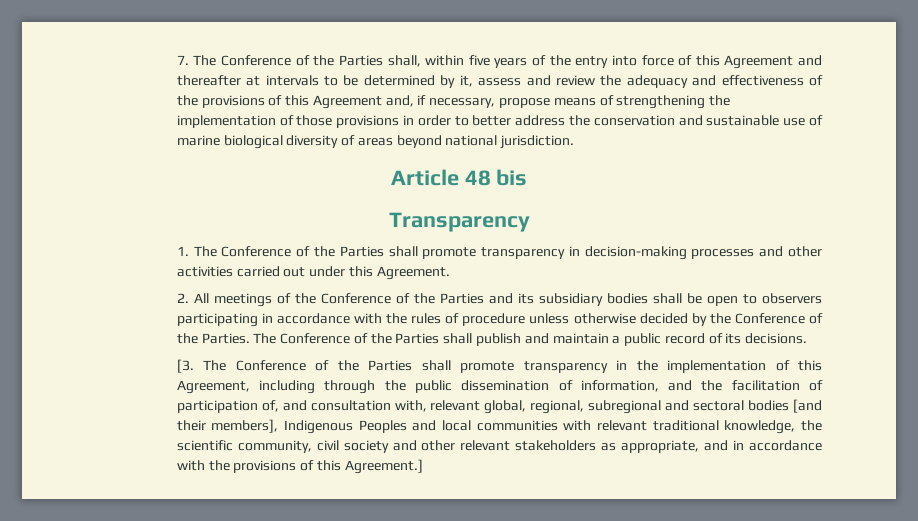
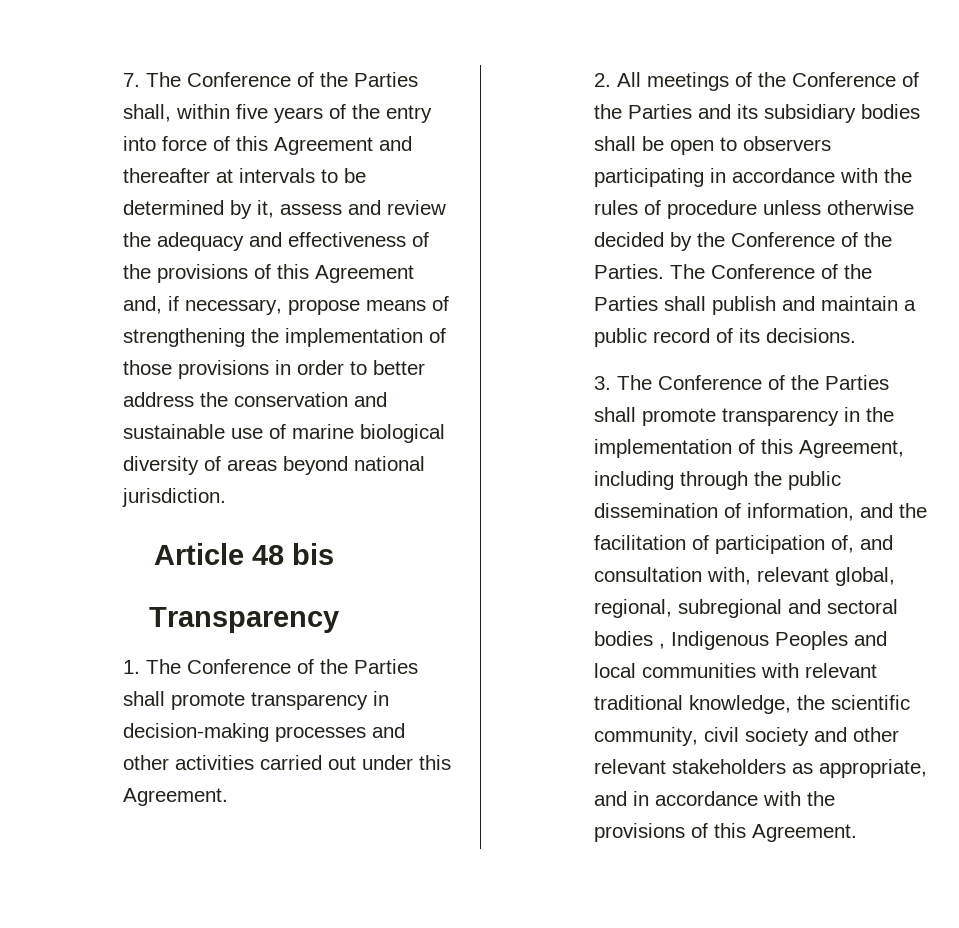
[176,359,194,373] [3. -> [594,376,612,390] 3.
[792,399,822,413] [176,419,279,433] [and their members], -> [659,643,666,649] ,
[344,459,423,474] Agreement.] -> [752,824,858,842] Agreement.

